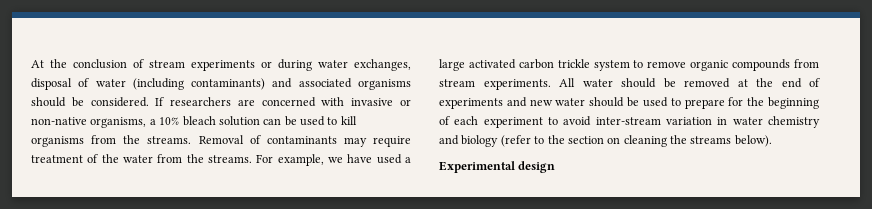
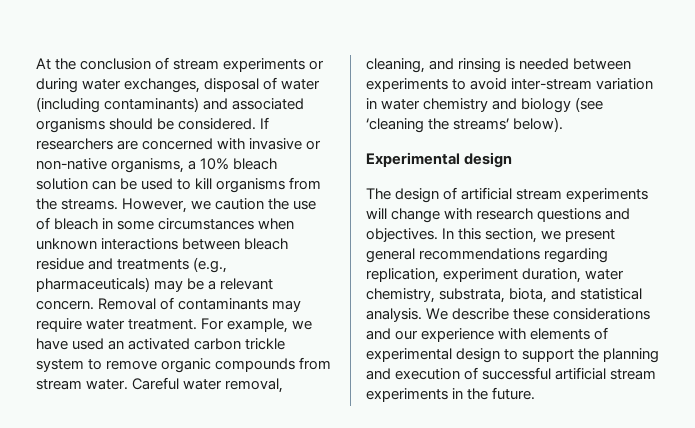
(192, 140) none -> [122,198,317,213] [36,217,295,230] [36,238,289,250] [36,257,228,273] [36,277,274,292] [36,300,94,310] However, we caution the use of bleach in some circumstances when unknown interactions between bleach residue and treatments (e.g., pharmaceuticals) may be a relevant concern.
[31,154,252,163] treatment of the water from the streams. -> [86,319,198,330] water treatment.
[404,157,411,163] [439,59,465,71] a large -> [108,340,125,350] an
[483,78,820,90] [439,97,819,109] [439,116,543,128] experiments. All water should be removed at the end of experiments and new water should be used to prepare for the beginning of each experiment -> [86,377,284,393] [366,58,632,73] [366,78,448,92] water. Careful water removal, cleaning, and rinsing is needed between experiments
[500,135,772,147] [439,161,556,173] (refer to the section on cleaning the streams below). // Experimental design -> [575,97,604,112] [366,117,564,133] [366,152,513,168] [366,187,649,203] [366,208,631,223] [366,228,616,243] [366,248,609,263] [366,268,625,283] [366,288,643,303] [366,308,651,322] [366,327,609,342] [366,348,660,363] [366,367,657,380] [366,387,536,402] (see ‘cleaning the streams’ below). // Experimental design // The design of artificial stream experiments will change with research questions and objectives. In this section, we present general recommendations regarding replication, experiment duration, water chemistry, substrata, biota, and statistical analysis. We describe these considerations and our experience with elements of experimental design to support the planning and execution of successful artificial stream experiments in the future.

